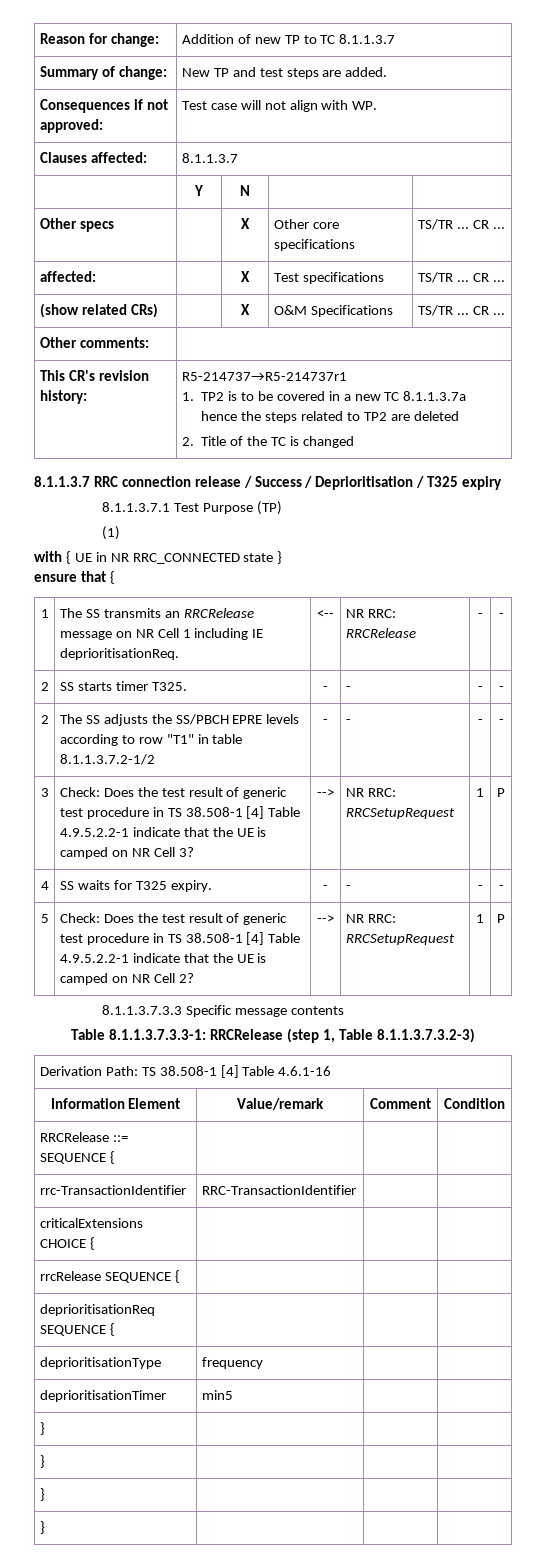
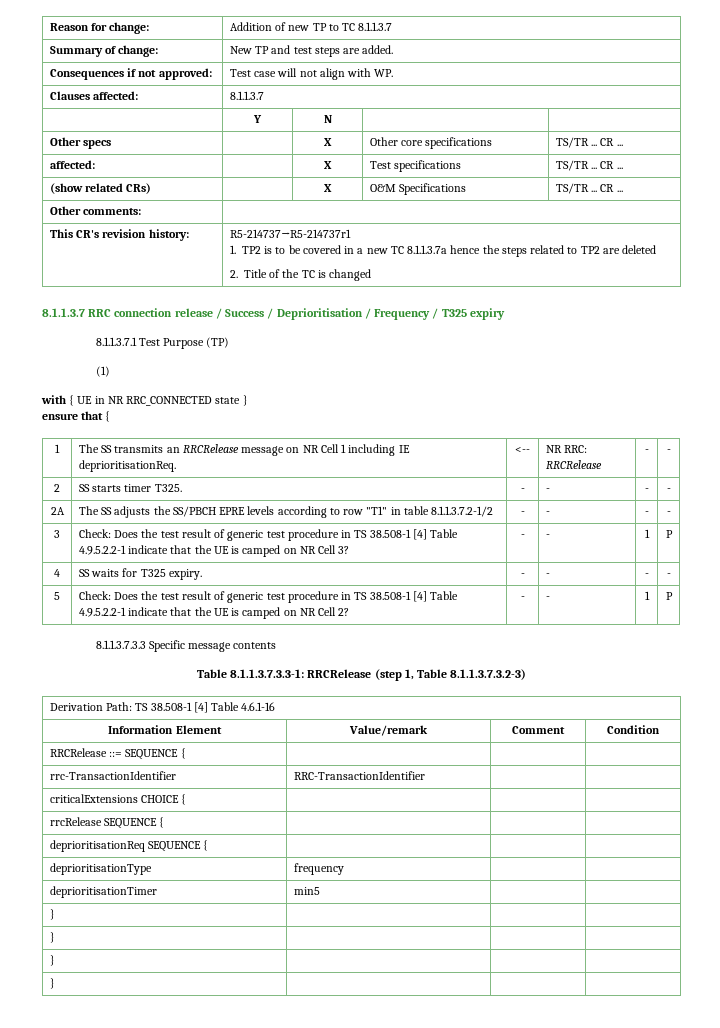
(425, 482) none -> [374,308,439,320] Frequency /
[40,715,49,724] 2 -> [50,507,65,515] 2A
[317,789,334,797] [345,788,396,797] [345,808,455,819] --> | NR RRC: RRCSetupRequest -> [520,534,525,538] [545,534,550,538] - | -
[317,915,334,923] [345,914,396,923] [345,934,455,945] --> | NR RRC: RRCSetupRequest -> [520,596,525,600] [545,596,550,600] - | -

